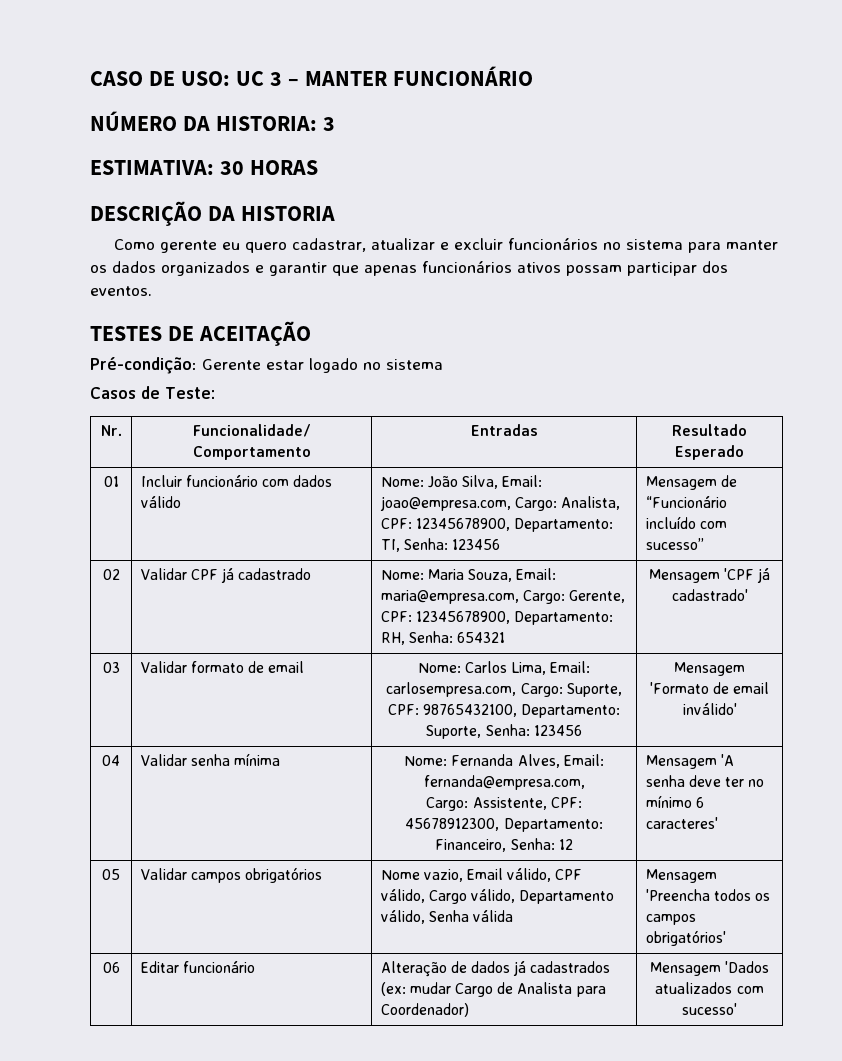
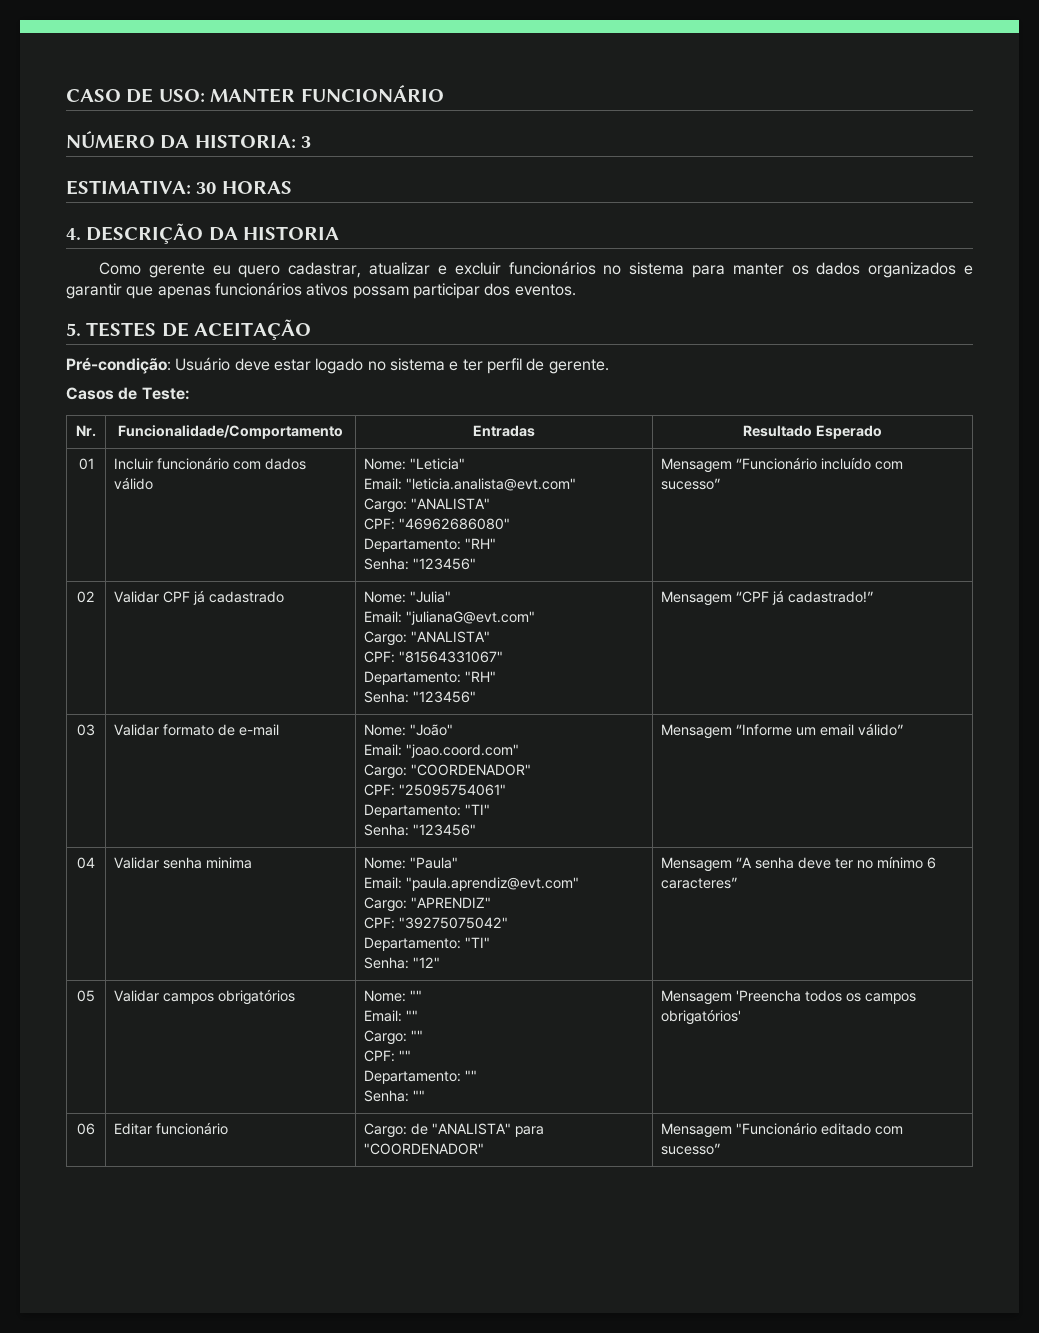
[235,71,299,86] UC 3 – -> (205, 95) none
(318, 167) none -> [66,228,81,240] 4.
(152, 291) none -> [66,323,81,336] 5.
[202,359,261,370] Gerente -> [175,357,270,371] Usuário deve
(443, 364) none -> [449,358,609,374] e ter perfil de gerente.
[427,475,543,489] [379,496,621,511] [380,518,614,532] [380,538,501,552] [645,475,737,490] João Silva, Email: joao@empresa.com, Cargo: Analista, CPF: 12345678900, Departamento: TI, Senha: 123456 | Mensagem de -> [410,458,466,470] [364,478,577,491] [364,498,491,513] [364,518,511,530] [364,538,497,552] [364,558,477,570] [661,458,733,473] "Leticia" // Email: "leticia.analista@evt.com" // Cargo: "ANALISTA" // CPF: "46962686080" // Departamento: "RH" // Senha: "123456" | Mensagem
[427,568,557,582] [380,590,626,604] [380,611,614,625] [380,631,506,645] [648,568,771,583] [671,589,748,601] Maria Souza, Email: maria@empresa.com, Cargo: Gerente, CPF: 12345678900, Departamento: RH, Senha: 654321 | Mensagem 'CPF já cadastrado' -> [410,591,452,603] [364,611,536,625] [364,631,491,646] [364,651,504,663] [364,671,497,685] [364,691,477,703] [661,590,874,606] "Julia" // Email: "julianaG@evt.com" // Cargo: "ANALISTA" // CPF: "81564331067" // Departamento: "RH" // Senha: "123456" | Mensagem “CPF já cadastrado!”
[268,661,305,673] [417,661,591,675] [386,682,622,697] [387,704,621,718] [426,724,582,739] [674,662,745,676] [649,682,770,694] [682,703,737,715] email | Nome: Carlos Lima, Email: carlosempresa.com, Cargo: Suporte, CPF: 98765432100, Departamento: Suporte, Senha: 123456 | Mensagem 'Formato de email inválido' -> [239,724,280,736] [364,724,454,736] [364,744,520,758] [364,764,532,779] [364,784,507,796] [364,804,491,818] [364,824,477,836] [661,723,904,739] e-mail | Nome: "João" // Email: "joao.coord.com" // Cargo: "COORDENADOR" // CPF: "25095754061" // Departamento: "TI" // Senha: "123456" | Mensagem “Informe um email válido”
[234,753,281,766] [404,754,604,768] [423,775,585,790] [426,797,582,811] [405,818,603,832] [435,838,573,852] [645,754,734,769] mínima | Nome: Fernanda Alves, Email: fernanda@empresa.com, // Cargo: Assistente, CPF: 45678912300, Departamento: Financeiro, Senha: 12 | Mensagem 'A -> [206,857,253,869] [364,857,459,869] [364,877,580,891] [364,897,492,912] [364,917,509,929] [364,937,491,951] [364,957,441,969] [661,857,753,872] minima | Nome: "Paula" // Email: "paula.aprendiz@evt.com" // Cargo: "APRENDIZ" // CPF: "39275075042" // Departamento: "TI" // Senha: "12" | Mensagem “A
[645,817,718,829] caracteres' -> [661,877,738,889] caracteres”
[380,868,583,882] [380,889,615,904] [380,910,514,924] Nome vazio, Email válido, CPF válido, Cargo válido, Departamento válido, Senha válida -> [364,990,423,1002] [364,1010,419,1022] [364,1030,424,1045] [364,1050,412,1062] [364,1070,478,1084] [364,1090,426,1102] Nome: "" // Email: "" // Cargo: "" // CPF: "" // Departamento: "" // Senha: ""
[380,961,611,977] [380,982,606,997] [380,1003,469,1017] [649,961,770,976] [655,982,764,994] [682,1003,737,1015] Alteração de dados já cadastrados (ex: mudar Cargo de Analista para Coordenador) | Mensagem 'Dados atualizados com sucesso' -> [364,1123,545,1138] [364,1143,485,1155] [661,1122,904,1138] [661,1143,721,1155] Cargo: de "ANALISTA" para "COORDENADOR" | Mensagem "Funcionário editado com sucesso”

